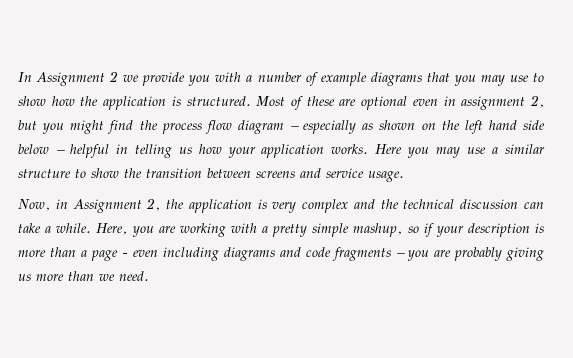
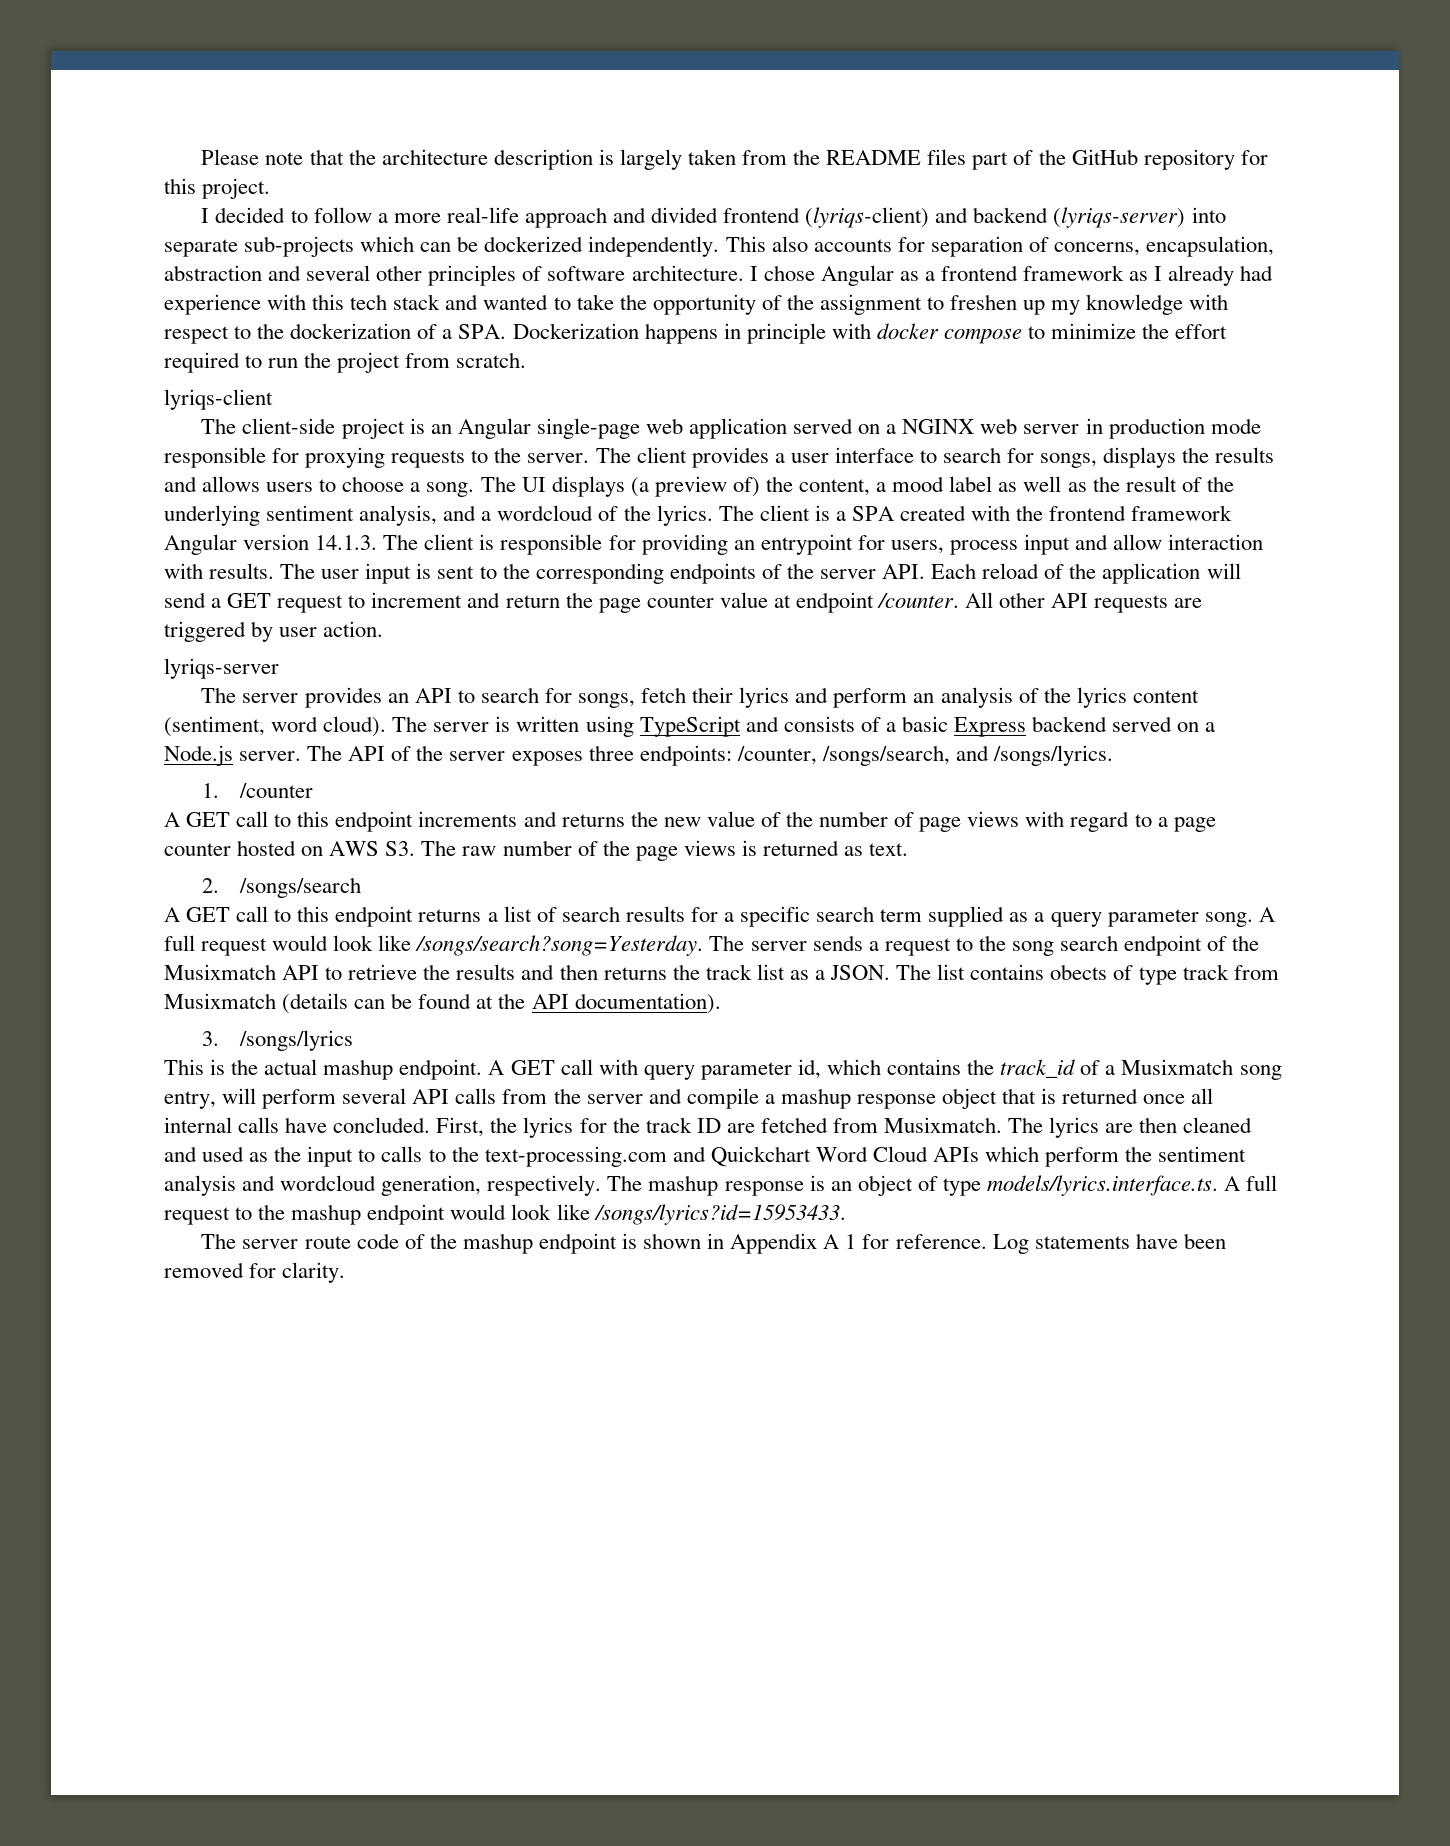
[18,71,544,86] [18,95,545,110] [18,120,545,134] [18,144,545,158] [18,168,404,182] [18,198,544,213] [18,223,544,237] [18,247,544,261] [18,271,149,281] In Assignment 2 we provide you with a number of example diagrams that you may use to show how the application is structured. Most of these are optional even in assignment 2, but you might find the process flow diagram – especially as shown on the left hand side below – helpful in telling us how your application works. Here you may use a similar structure to show the transition between screens and service usage. // Now, in Assignment 2, the application is very complex and the technical discussion can take a while. Here, you are working with a pretty simple mashup, so if your description is more than a page - even including diagrams and code fragments – you are probably giving us more than we need. -> [201,149,1268,170] [164,178,271,199] [201,207,1226,228] [164,236,1275,257] [164,265,1274,286] [164,294,1229,315] [164,323,1228,344] [164,352,527,373] [164,389,273,410] [201,418,1261,439] [164,447,1275,468] [164,476,1234,497] [164,505,1233,526] [164,534,1264,555] [164,563,1241,584] [164,592,1203,613] [164,621,384,642] [164,658,279,679] [201,687,1199,708] [164,716,1216,737] [164,745,1113,766] [202,783,314,798] [164,811,1216,832] [164,840,909,861] [202,877,362,898] [164,906,1275,927] [164,935,1260,956] [164,964,1279,985] [164,993,721,1014] [202,1030,354,1051] [164,1059,1282,1080] [164,1088,1214,1109] [164,1117,1253,1138] [164,1146,1247,1167] [164,1175,1278,1196] [164,1204,846,1225] [201,1233,1226,1254] [164,1262,346,1283] Please note that the architecture description is largely taken from the README files part of the GitHub repository for this project. // I decided to follow a more real-life approach and divided frontend (lyriqs-client) and backend (lyriqs-server) into separate sub-projects which can be dockerized independently. This also accounts for separation of concerns, encapsulation, abstraction and several other principles of software architecture. I chose Angular as a frontend framework as I already had experience with this tech stack and wanted to take the opportunity of the assignment to freshen up my knowledge with respect to the dockerization of a SPA. Dockerization happens in principle with docker compose to minimize the effort required to run the project from scratch. // lyriqs-client // The client-side project is an Angular single-page web application served on a NGINX web server in production mode responsible for proxying requests to the server. The client provides a user interface to search for songs, displays the results and allows users to choose a song. The UI displays (a preview of) the content, a mood label as well as the result of the underlying sentiment analysis, and a wordcloud of the lyrics. The client is a SPA created with the frontend framework Angular version 14.1.3. The client is responsible for providing an entrypoint for users, process input and allow interaction with results. The user input is sent to the corresponding endpoints of the server API. Each reload of the application will send a GET request to increment and return the page counter value at endpoint /counter. All other API requests are triggered by user action. // lyriqs-server // The server provides an API to search for songs, fetch their lyrics and perform an analysis of the lyrics content (sentiment, word cloud). The server is written using TypeScript and consists of a basic Express backend served on a Node.js server. The API of the server exposes three endpoints: /counter, /songs/search, and /songs/lyrics. // 1. /counter // A GET call to this endpoint increments and returns the new value of the number of page views with regard to a page counter hosted on AWS S3. The raw number of the page views is returned as text. // 2. /songs/search // A GET call to this endpoint returns a list of search results for a specific search term supplied as a query parameter song. A full request would look like /songs/search?song=Yesterday. The server sends a request to the song search endpoint of the Musixmatch API to retrieve the results and then returns the track list as a JSON. The list contains obects of type track from Musixmatch (details can be found at the API documentation). // 3. /songs/lyrics // This is the actual mashup endpoint. A GET call with query parameter id, which contains the track_id of a Musixmatch song entry, will perform several API calls from the server and compile a mashup response object that is returned once all internal calls have concluded. First, the lyrics for the track ID are fetched from Musixmatch. The lyrics are then cleaned and used as the input to calls to the text-processing.com and Quickchart Word Cloud APIs which perform the sentiment analysis and wordcloud generation, respectively. The mashup response is an object of type models/lyrics.interface.ts. A full request to the mashup endpoint would look like /songs/lyrics?id=15953433. // The server route code of the mashup endpoint is shown in Appendix A 1 for reference. Log statements have been removed for clarity.

